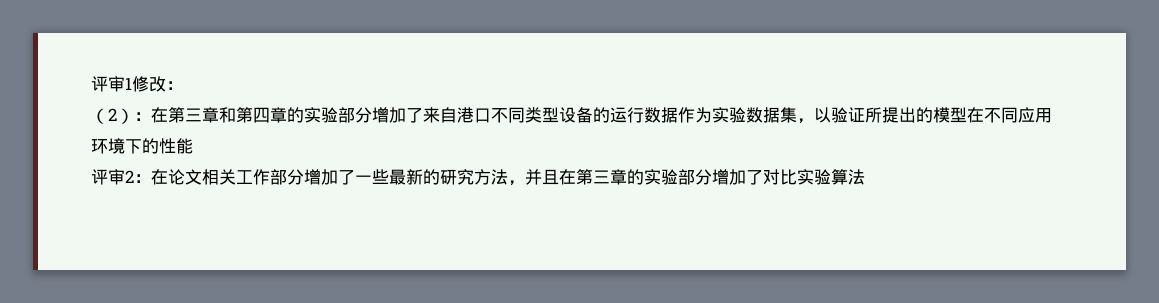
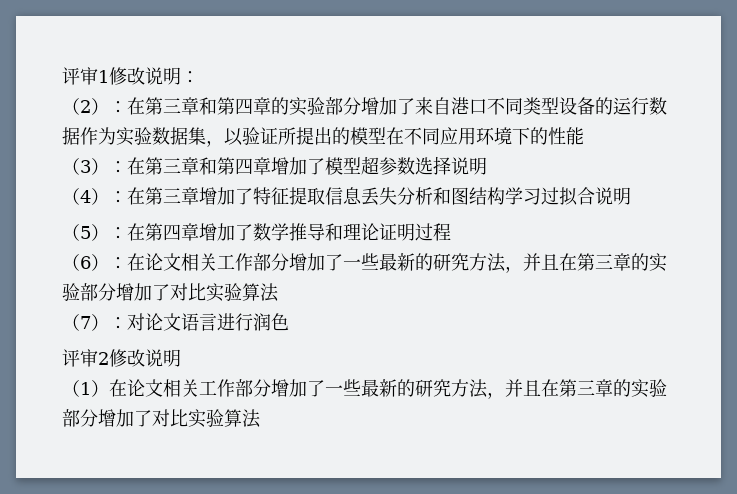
(166, 84) none -> [145,67,181,85] 说明
[91,169,134,185] 评审2 -> [62,156,487,175] [62,187,631,206] [62,223,451,241] [62,254,109,271] （3）：在第三章和第四章增加了模型超参数选择说明 // （4）：在第三章增加了特征提取信息丢失分析和图结构学习过拟合说明 // （5）：在第四章增加了数学推导和理论证明过程 // （6）
(865, 177) none -> [62,313,289,331] [62,349,181,367] [62,379,667,399] [62,409,261,428] // （7）：对论文语言进行润色 // 评审2修改说明 // （1）在论文相关工作部分增加了一些最新的研究方法，并且在第三章的实验部分增加了对比实验算法

